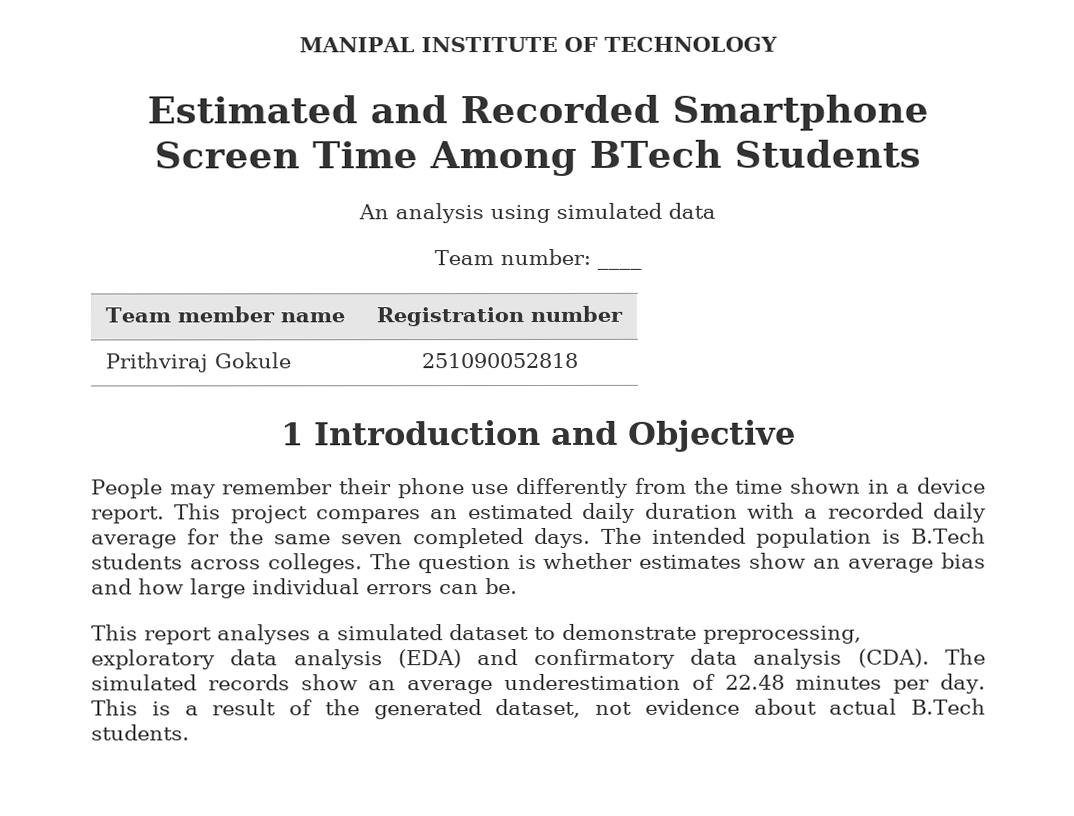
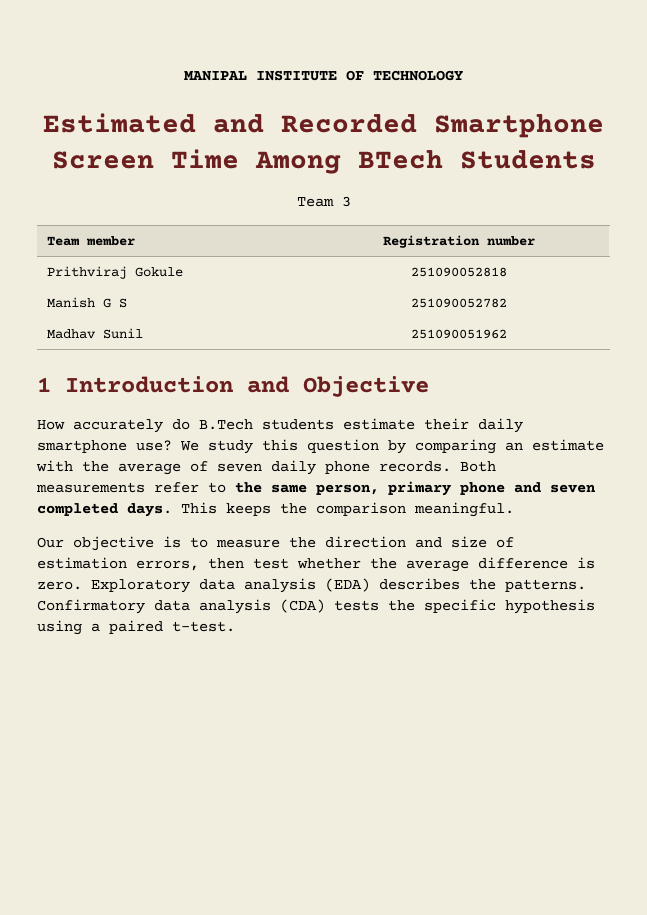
[358,202,716,224] [433,248,642,270] // An analysis using simulated data // Team number: ____ -> [296,196,351,207] // Team 3
[279,312,345,323] name -> (136, 241) none
[281,419,796,452] [91,477,987,499] [91,502,987,524] [91,527,987,549] [91,552,986,574] [91,578,518,599] [91,623,862,645] [91,648,987,670] [91,673,987,695] [91,698,987,720] [91,724,190,741] // 1 Introduction and Objective // People may remember their phone use differently from the time shown in a device report. This project compares an estimated daily duration with a recorded daily average for the same seven completed days. The intended population is B.Tech students across colleges. The question is whether estimates show an average bias and how large individual errors can be. // This report analyses a simulated dataset to demonstrate preprocessing, exploratory data analysis (EDA) and confirmatory data analysis (CDA). The simulated records show an average underestimation of 22.48 minutes per day. This is a result of the generated dataset, not evidence about actual B.Tech students. -> [47,297,128,308] [410,298,507,308] [47,328,144,339] [410,329,507,339] [37,376,429,397] [37,418,523,433] [37,439,604,454] [36,460,496,475] [36,481,596,496] [37,502,514,517] [37,536,514,551] [37,557,595,572] [37,578,586,593] [37,599,595,614] [37,620,235,635] // Manish G S | 251090052782 // Madhav Sunil | 251090051962 // 1 Introduction and Objective // How accurately do B.Tech students estimate their daily smartphone use? We study this question by comparing an estimate with the average of seven daily phone records. Both measurements refer to the same person, primary phone and seven completed days. This keeps the comparison meaningful. // Our objective is to measure the direction and size of estimation errors, then test whether the average difference is zero. Exploratory data analysis (EDA) describes the patterns. Confirmatory data analysis (CDA) tests the specific hypothesis using a paired t-test.

